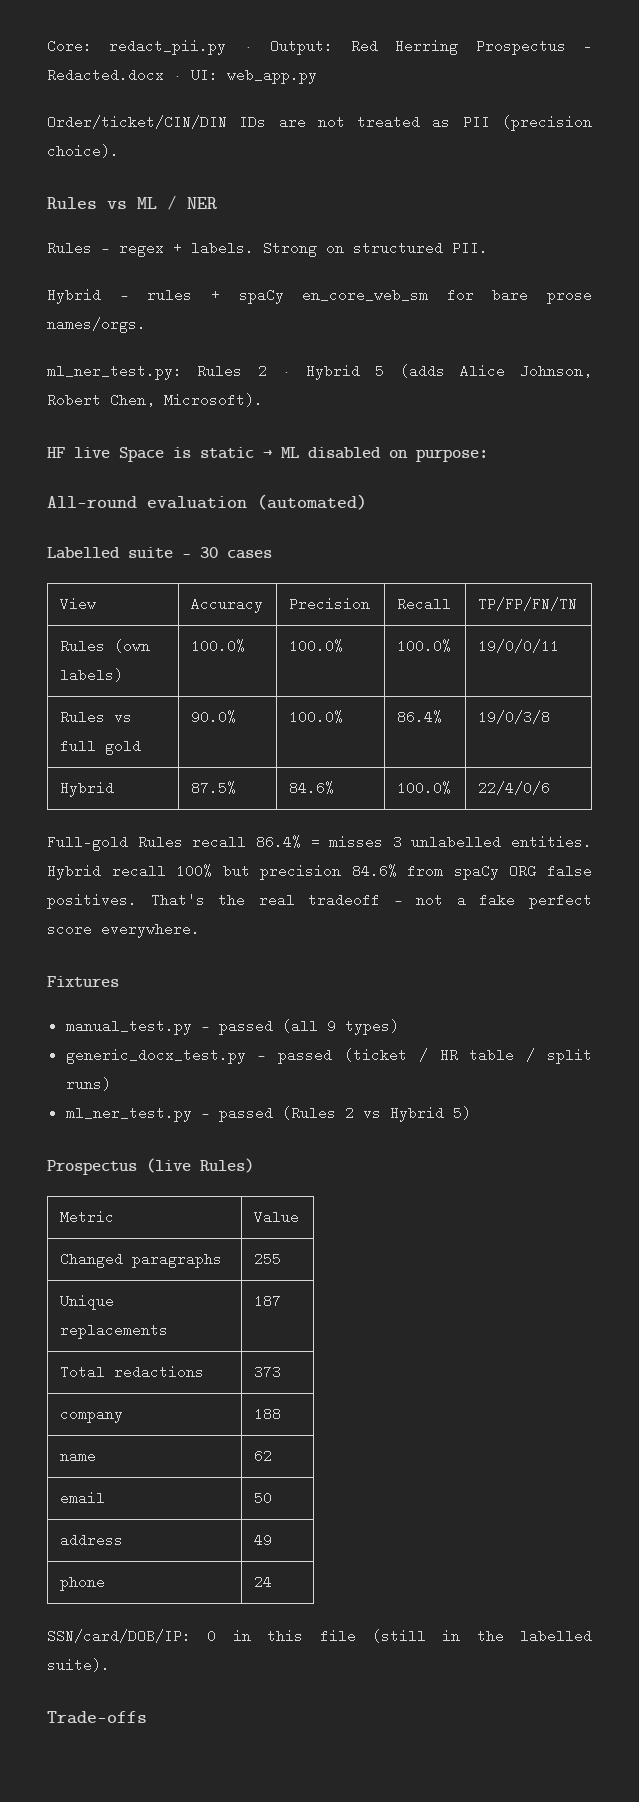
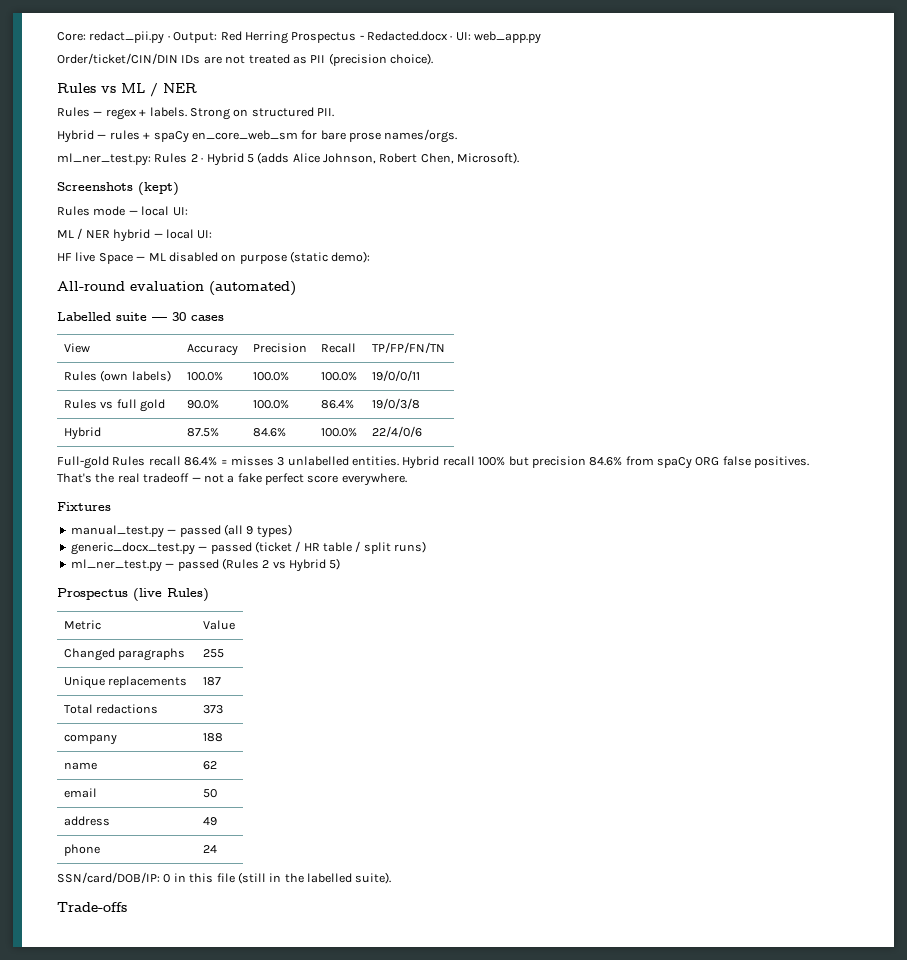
[47,447,488,462] HF live Space is static → ML disabled on purpose: -> [57,182,179,196] [57,206,188,216] [57,228,213,242] [57,251,371,264] Screenshots (kept) // Rules mode — local UI: // ML / NER hybrid — local UI: // HF live Space — ML disabled on purpose (static demo):

